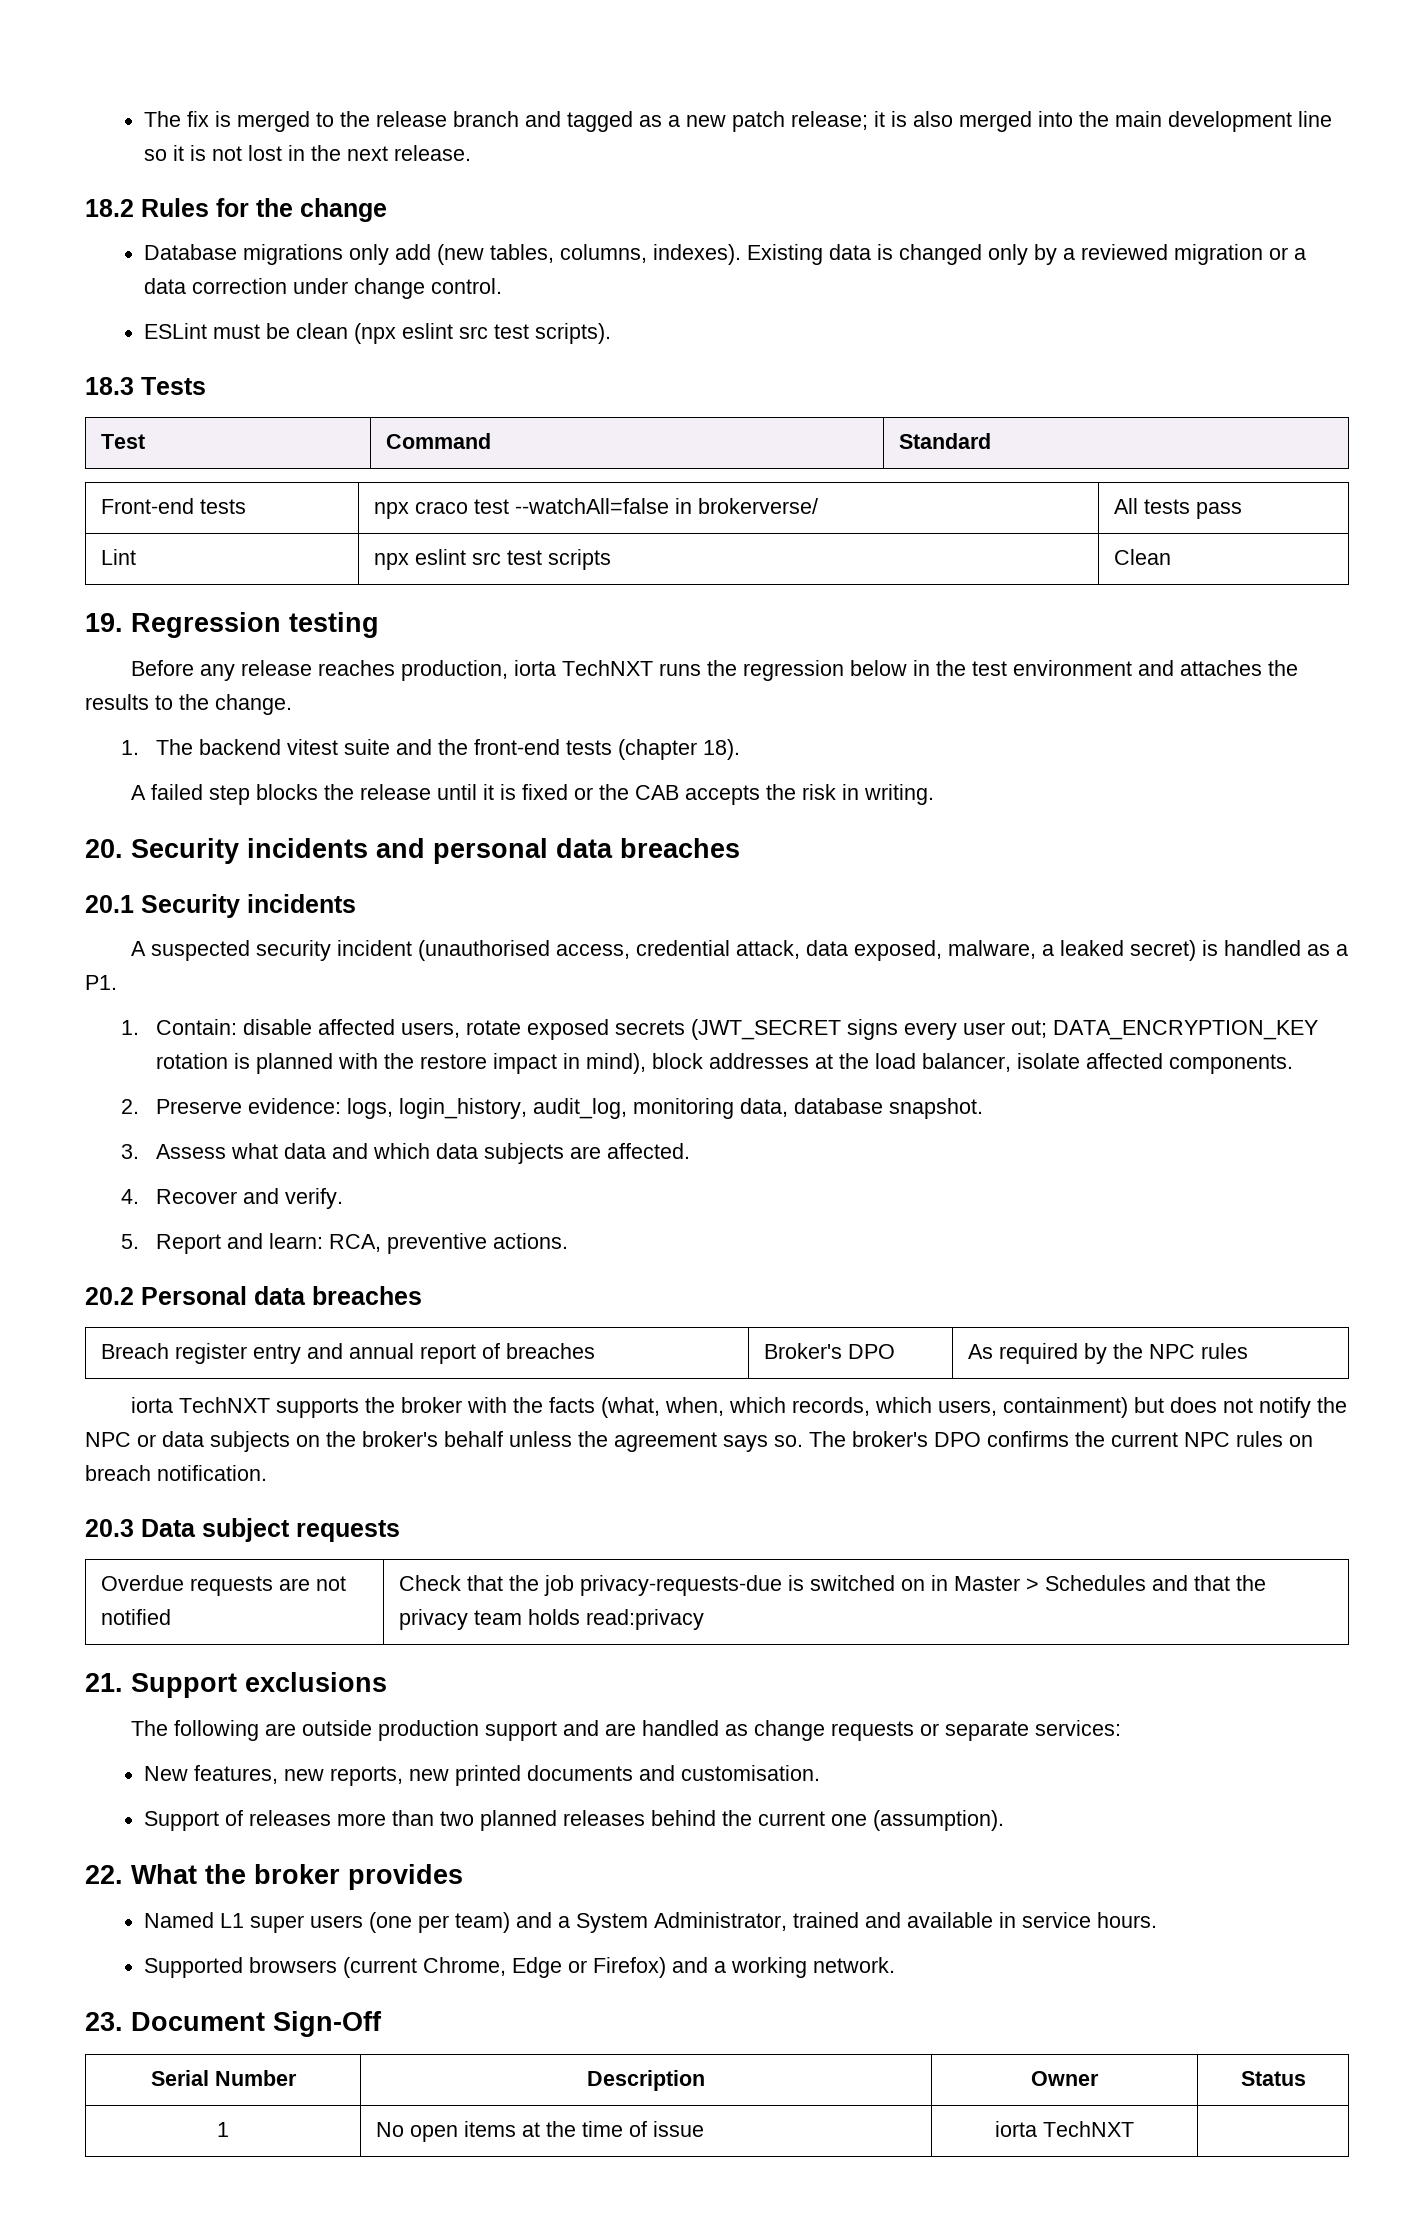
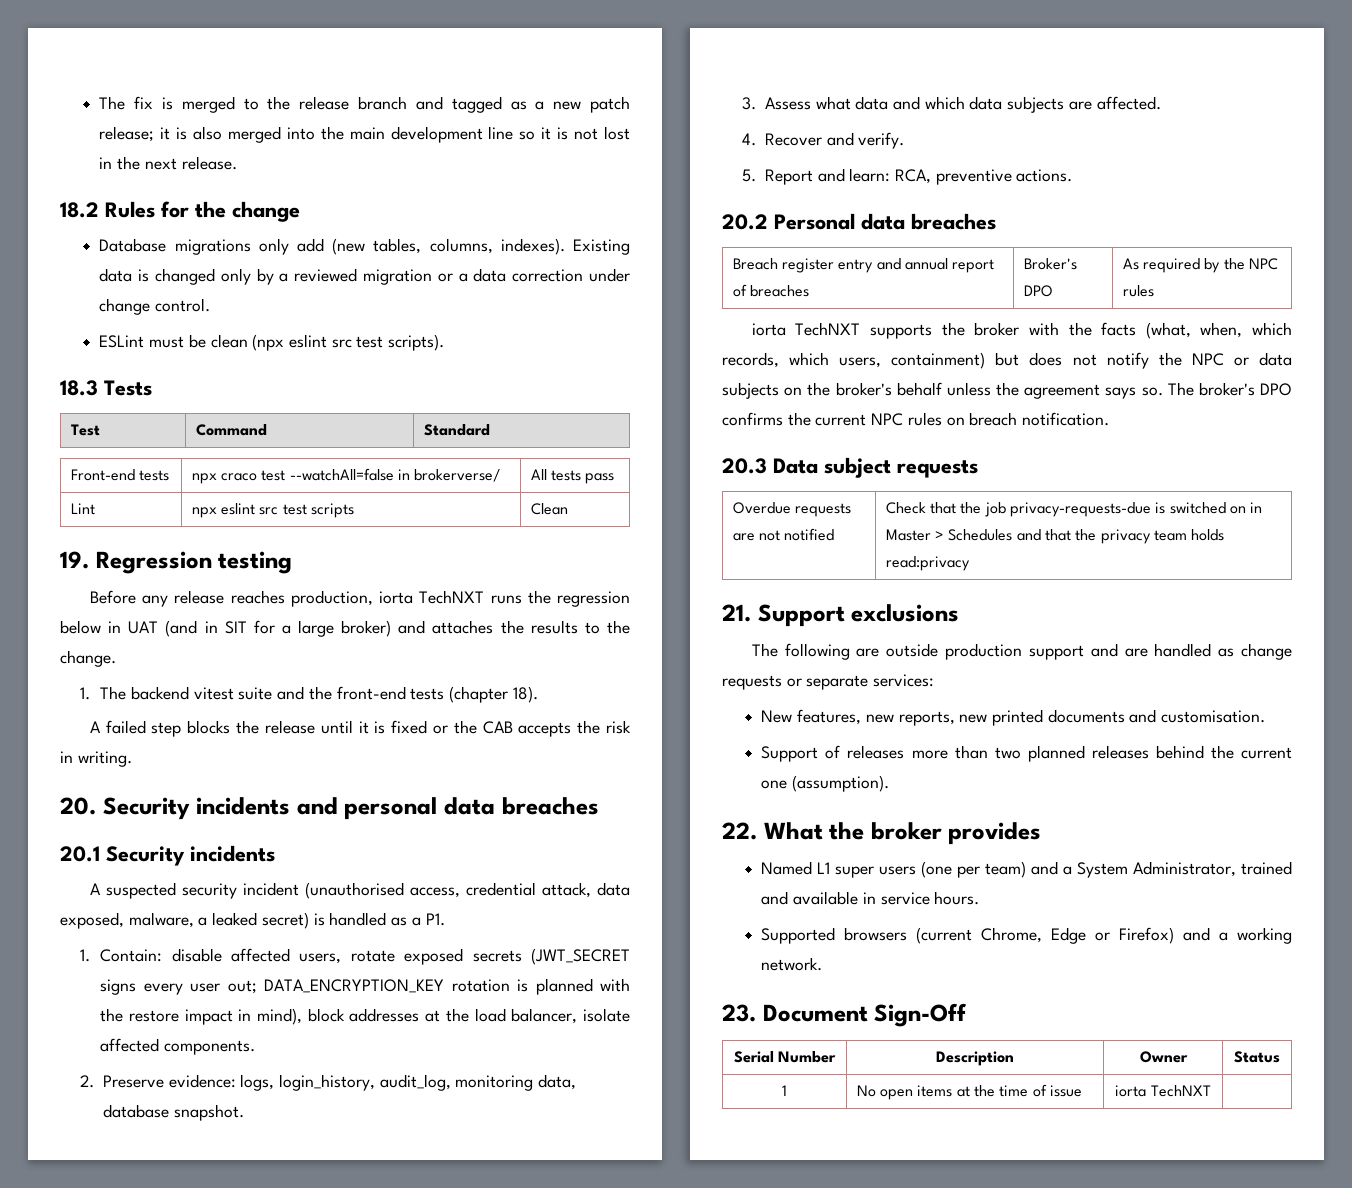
[935,660,1132,676] the test environment -> [128,620,392,637] UAT (and in SIT for a large broker)

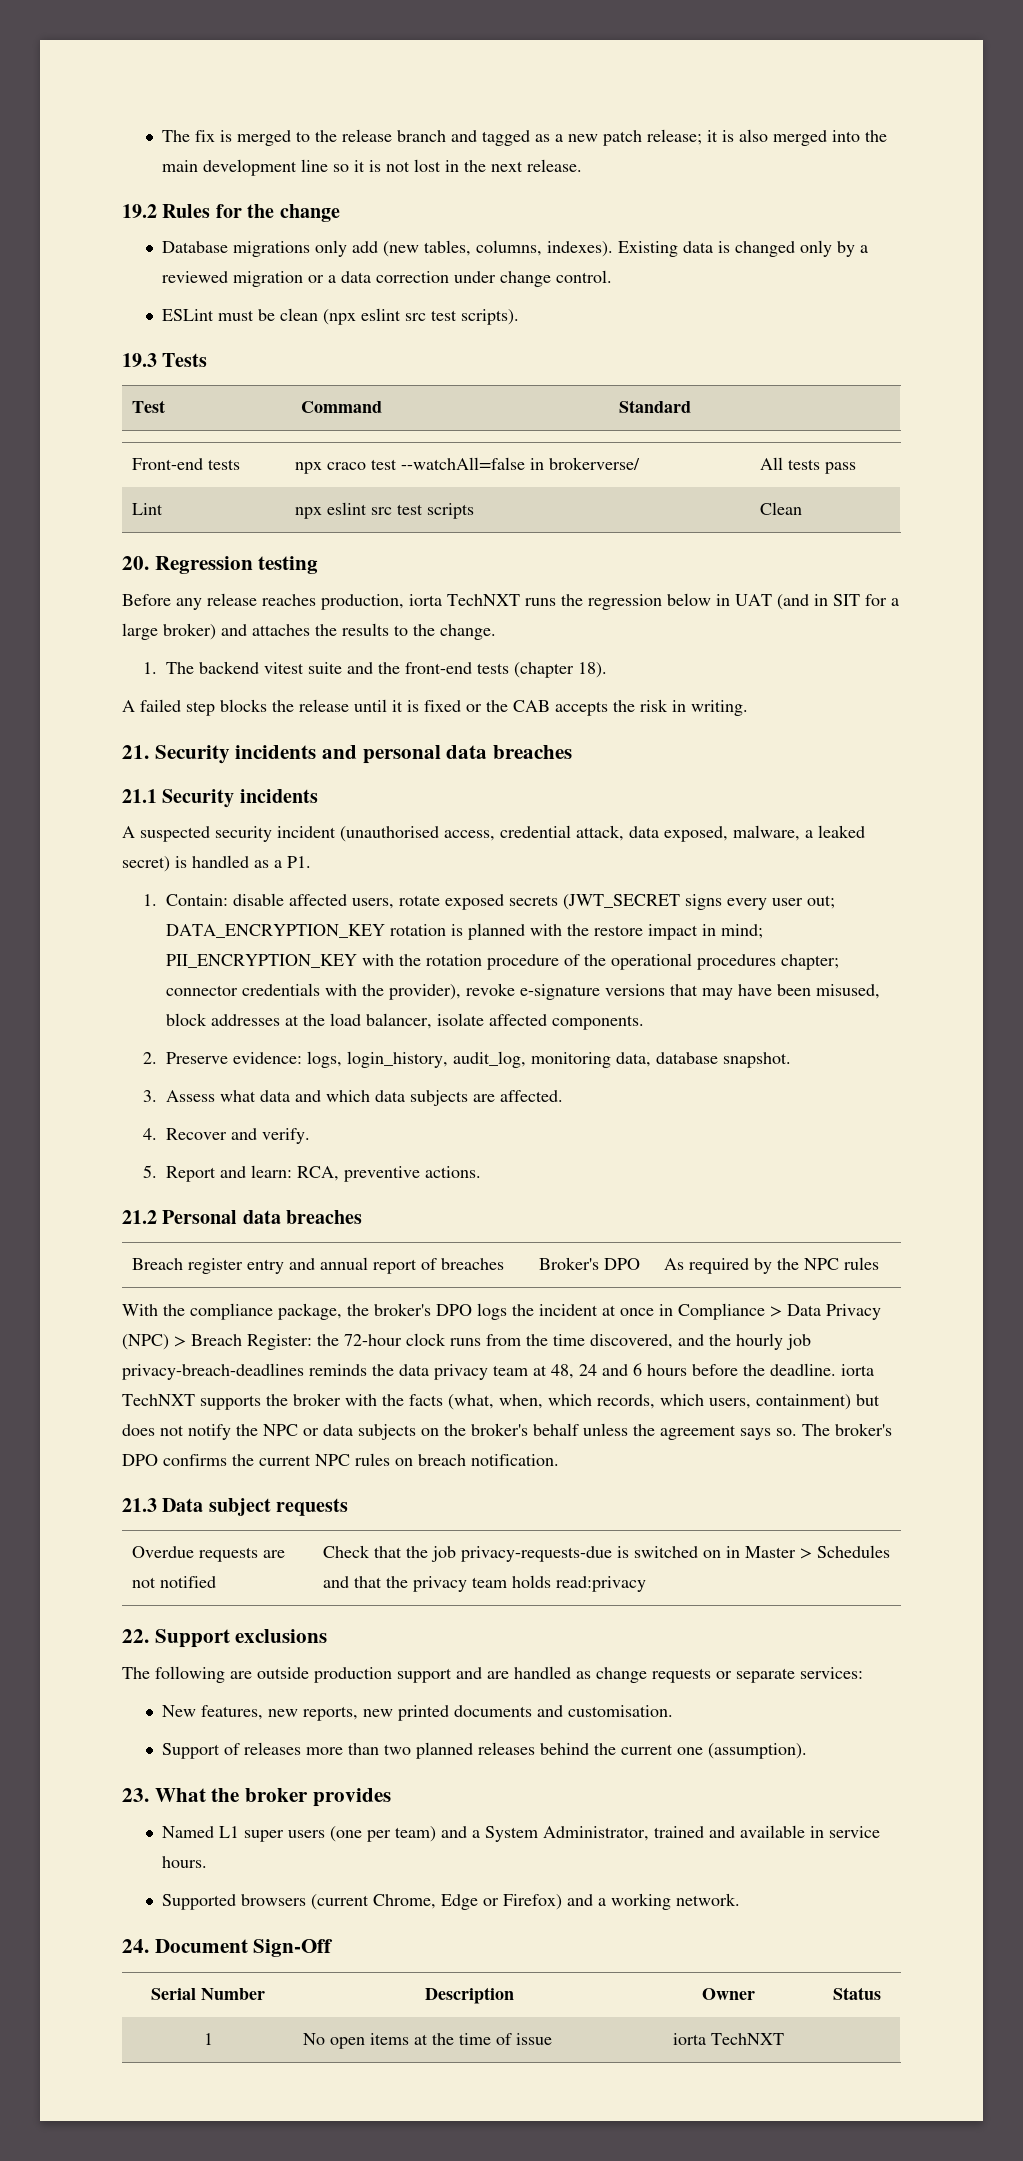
[60,202,99,218] 18.2 -> [122,204,157,218] 19.2
[60,380,98,396] 18.3 -> [122,353,157,367] 19.3
[60,551,89,569] 19. -> [122,556,149,570] 20.
[60,797,96,815] 20. -> [122,745,149,759] 21.
[60,846,100,862] 20.1 -> [122,789,157,803] 21.1
[257,1008,303,1025] mind), -> [720,924,763,939] [165,953,839,970] [165,983,880,1000] mind; PII_ENCRYPTION_KEY with the rotation procedure of the operational procedures chapter; connector credentials with the provider), revoke e-signature versions that may have been misused,
[722,214,768,230] 20.2 -> [122,1210,157,1224] 21.2
(1154, 291) none -> [122,1303,881,1320] [122,1333,811,1350] [122,1363,836,1380] With the compliance package, the broker's DPO logs the incident at once in Compliance > Data Privacy (NPC) > Breach Register: the 72-hour clock runs from the time discovered, and the hourly job privacy-breach-deadlines reminds the data privacy team at 48, 24 and 6 hours before the deadline.
[722,458,767,474] 20.3 -> [122,1498,157,1512] 21.3
[722,604,751,622] 21. -> [122,1629,149,1643] 22.
[722,822,757,840] 22. -> [122,1788,149,1802] 23.
[722,1004,756,1022] 23. -> [122,1939,149,1953] 24.

